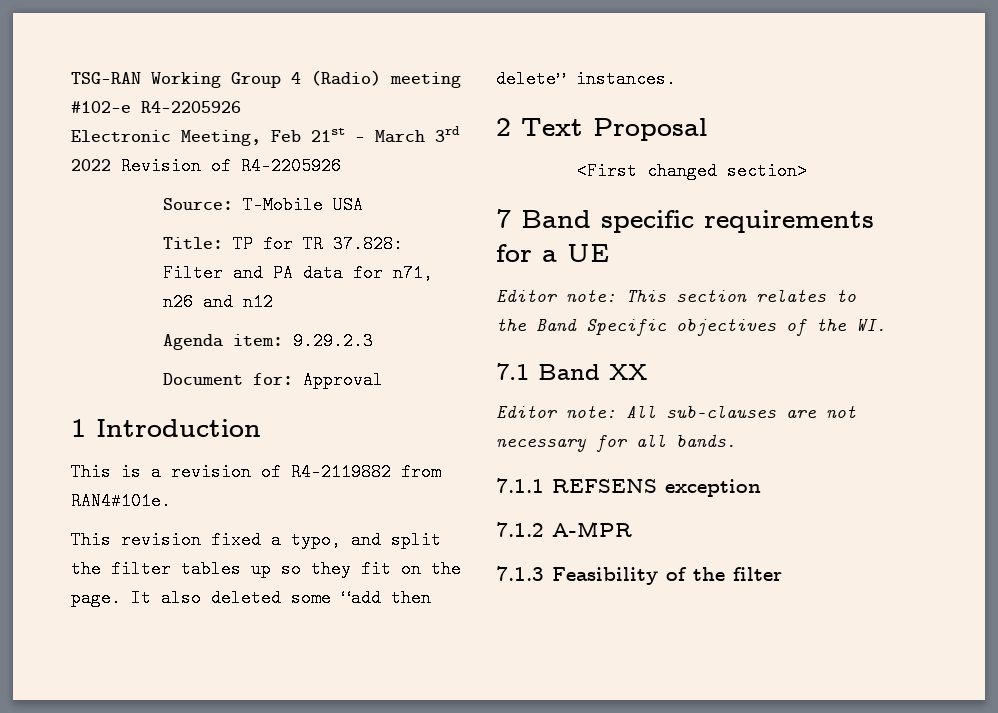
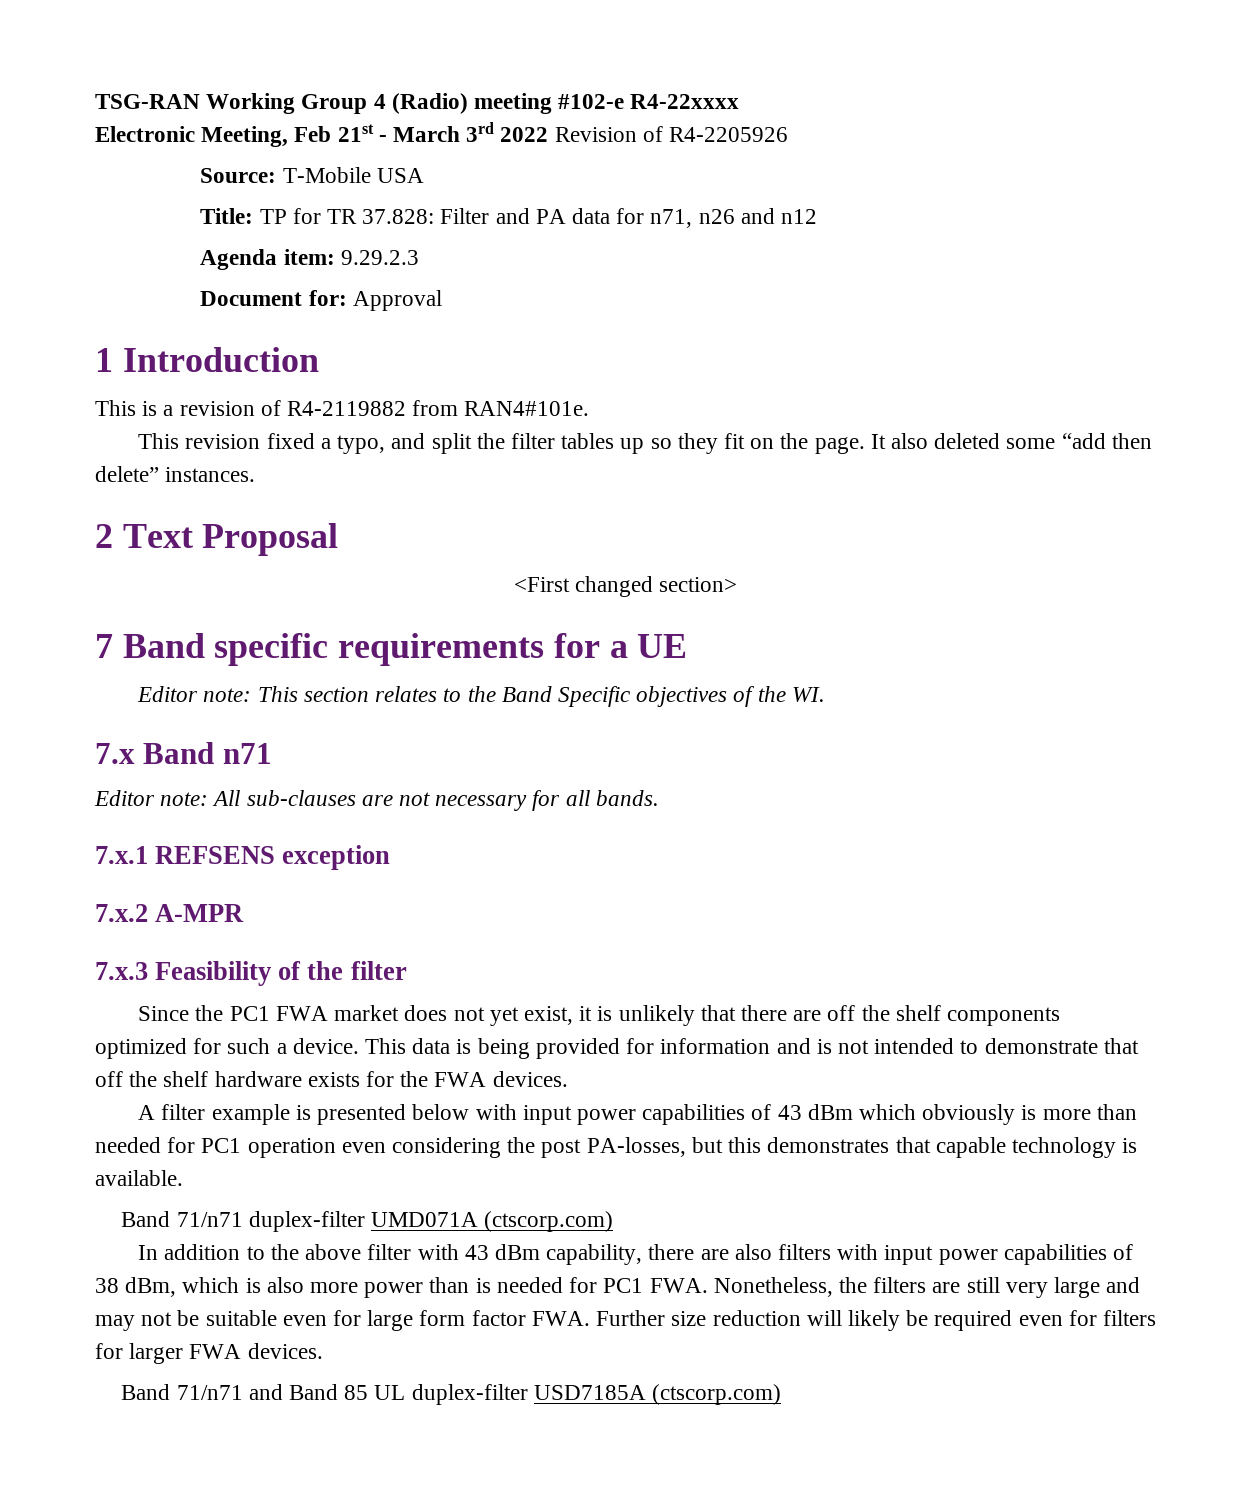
[141,101,241,113] R4-2205926 -> [630,94,740,109] R4-22xxxx
[496,363,647,380] 7.1 Band XX -> [95,742,272,764] 7.x Band n71
[496,478,544,493] 7.1.1 -> [95,846,148,864] 7.x.1
[496,522,544,537] 7.1.2 -> [95,904,148,922] 7.x.2
[496,566,544,581] 7.1.3 -> [95,962,148,980] 7.x.3
(782, 574) none -> [138,1005,1061,1026] [95,1038,1139,1059] [95,1071,568,1087] [138,1104,1137,1125] [95,1137,1138,1158] [95,1170,183,1186] [121,1211,614,1232] [138,1244,1134,1265] [95,1277,1141,1298] [95,1310,1156,1331] [95,1343,323,1364] [121,1384,782,1405] // Since the PC1 FWA market does not yet exist, it is unlikely that there are off the shelf components optimized for such a device. This data is being provided for information and is not intended to demonstrate that off the shelf hardware exists for the FWA devices. // A filter example is presented below with input power capabilities of 43 dBm which obviously is more than needed for PC1 operation even considering the post PA-losses, but this demonstrates that capable technology is available. // Band 71/n71 duplex-filter UMD071A (ctscorp.com) // In addition to the above filter with 43 dBm capability, there are also filters with input power capabilities of 38 dBm, which is also more power than is needed for PC1 FWA. Nonetheless, the filters are still very large and may not be suitable even for large form factor FWA. Further size reduction will likely be required even for filters for larger FWA devices. // Band 71/n71 and Band 85 UL duplex-filter USD7185A (ctscorp.com)

